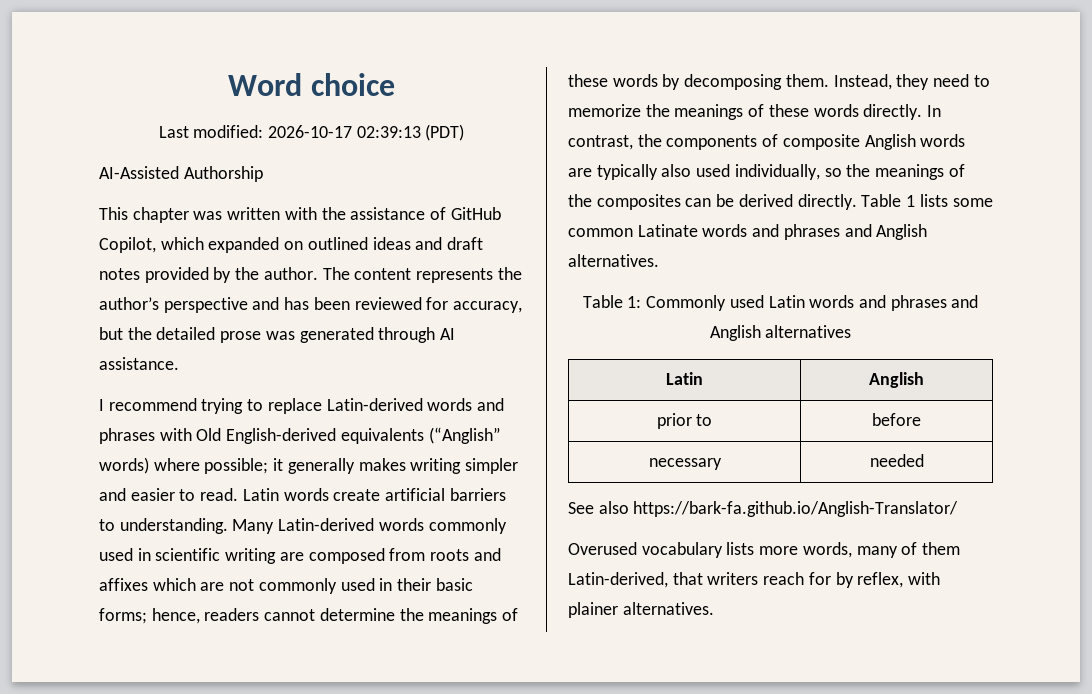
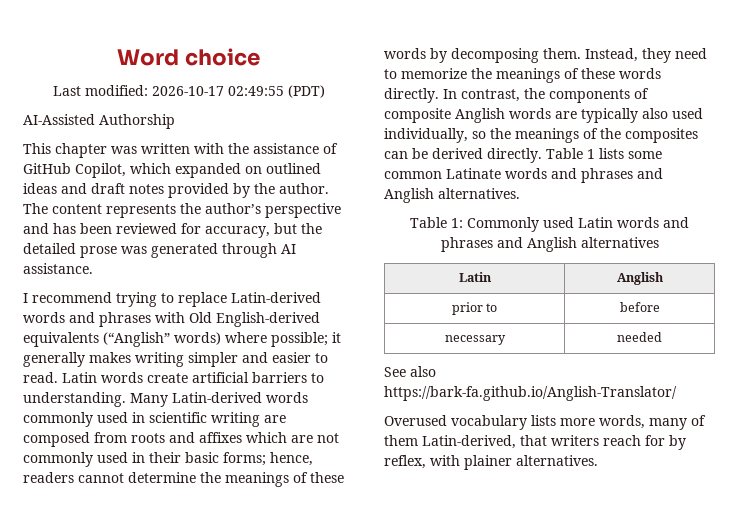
[356,126,421,138] 02:39:13 -> [227,86,284,96] 02:49:55

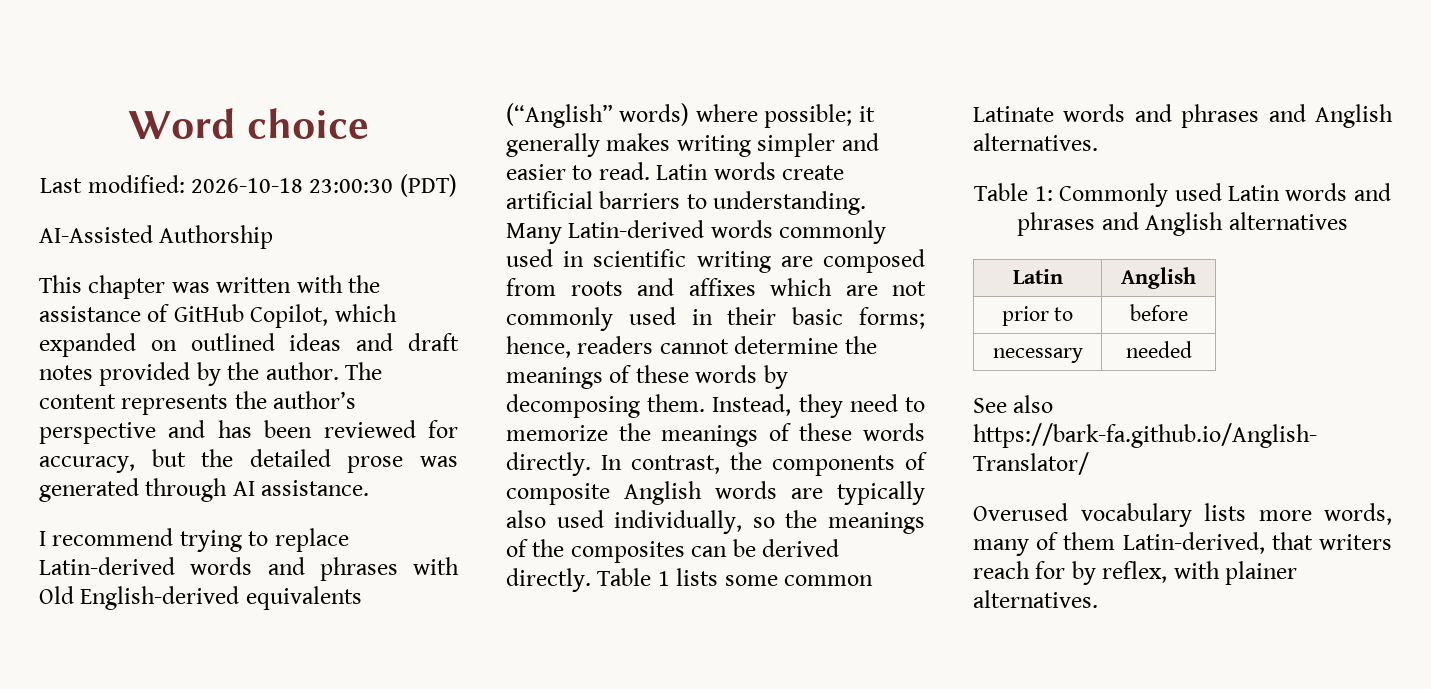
[151,86,284,96] 2026-10-17 02:49:55 -> [190,178,394,193] 2026-10-18 23:00:30

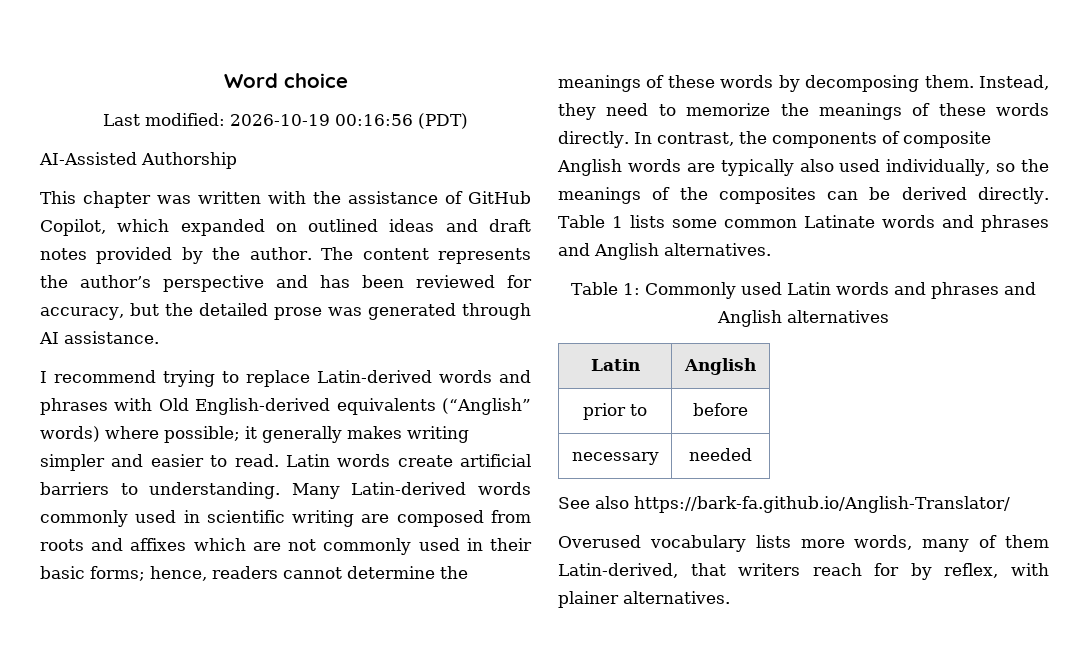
[190,178,394,193] 2026-10-18 23:00:30 -> [230,114,413,126] 2026-10-19 00:16:56

